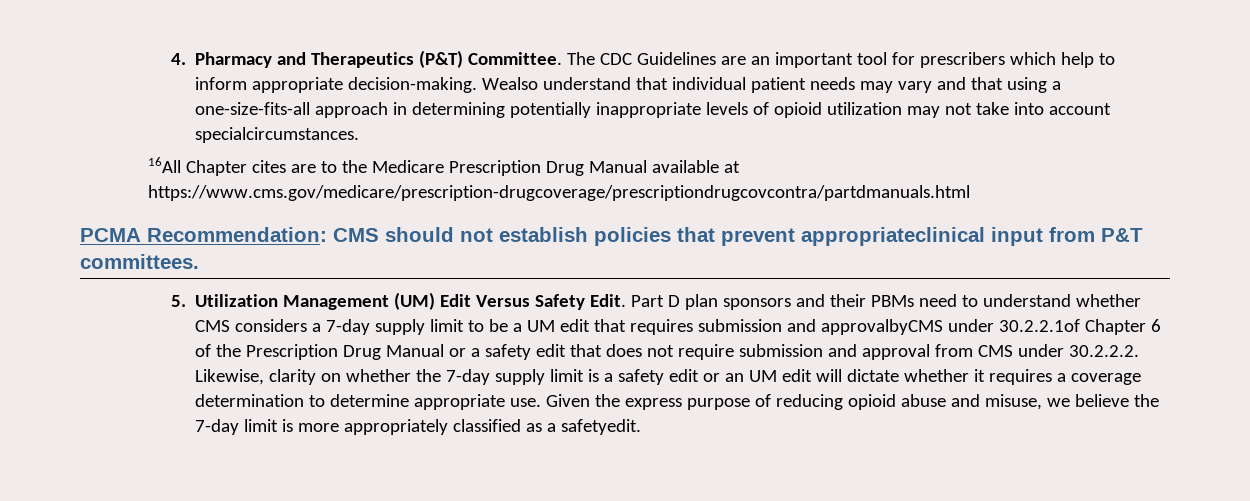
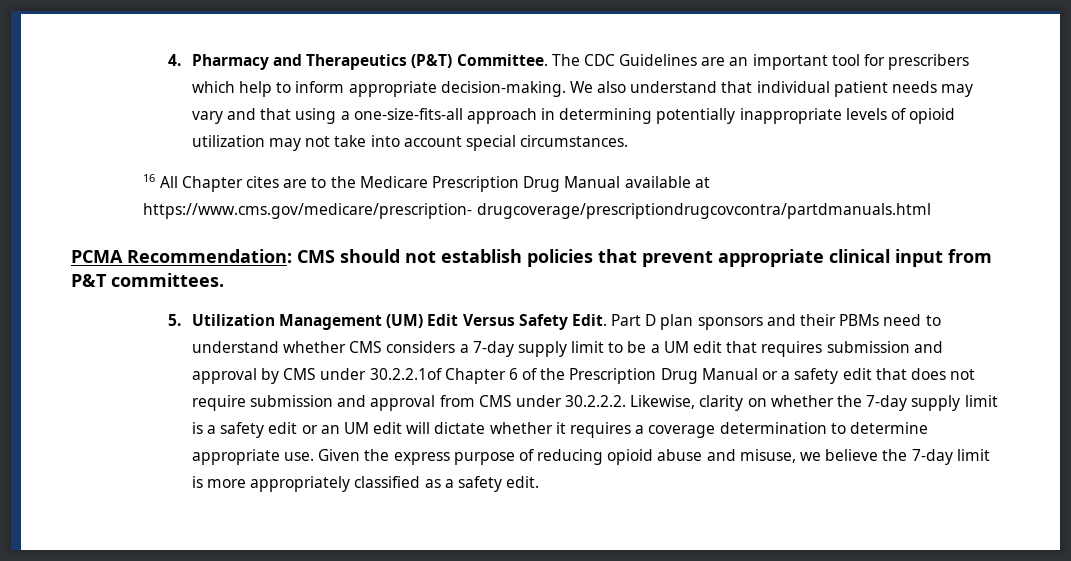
[481,77,538,90] Wealso -> [569,81,627,93] We also
[194,127,359,143] [147,157,181,173] specialcircumstances. // 16All -> [465,135,629,151] [143,174,178,188] special circumstances. // 16 All
[147,185,970,201] https://www.cms.gov/medicare/prescription-drugcoverage/prescriptiondrugcovcontra/partdmanuals.html -> [143,203,931,219] https://www.cms.gov/medicare/prescription- drugcoverage/prescriptiondrugcovcontra/partdmanuals.html
[801,227,985,246] appropriateclinical -> [718,249,890,267] appropriate clinical
[820,319,943,335] approvalbyCMS -> [191,368,317,384] approval by CMS
[560,419,641,435] safetyedit. -> [457,476,540,492] safety edit.

